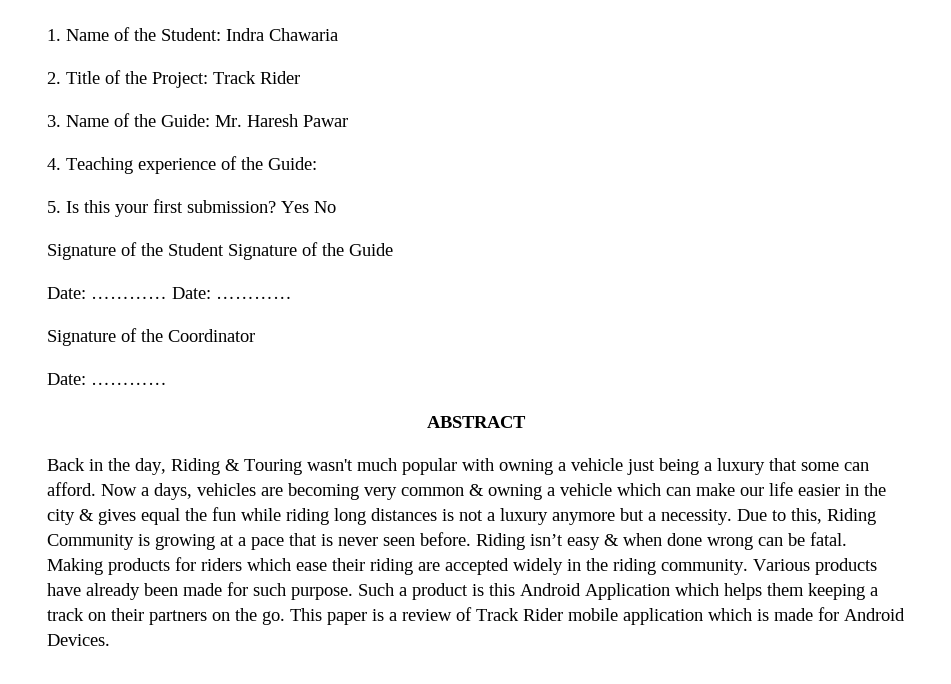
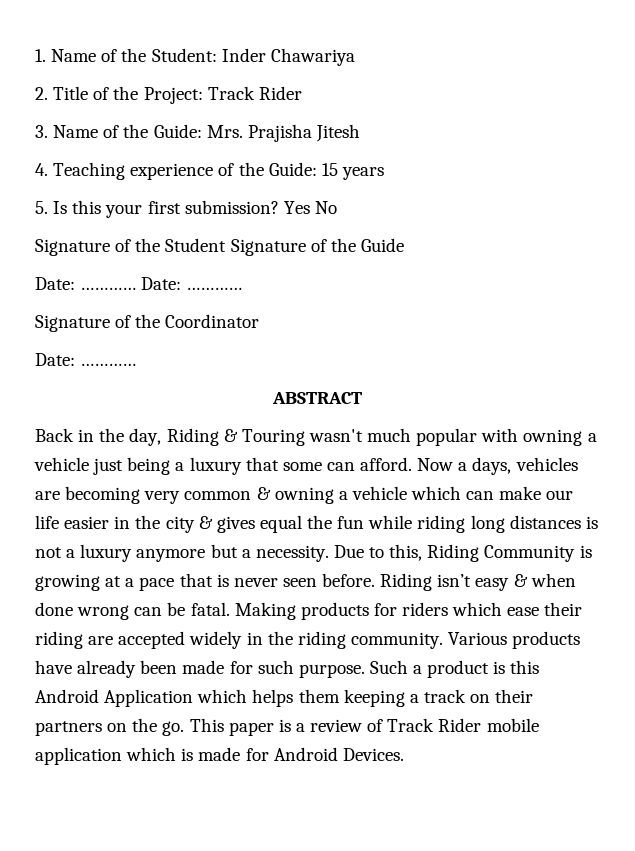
[226,28,338,41] Indra Chawaria -> [221,48,355,66] Inder Chawariya
[215,114,348,127] Mr. Haresh Pawar -> [206,124,360,142] Mrs. Prajisha Jitesh
(317, 163) none -> [321,163,384,180] 15 years

